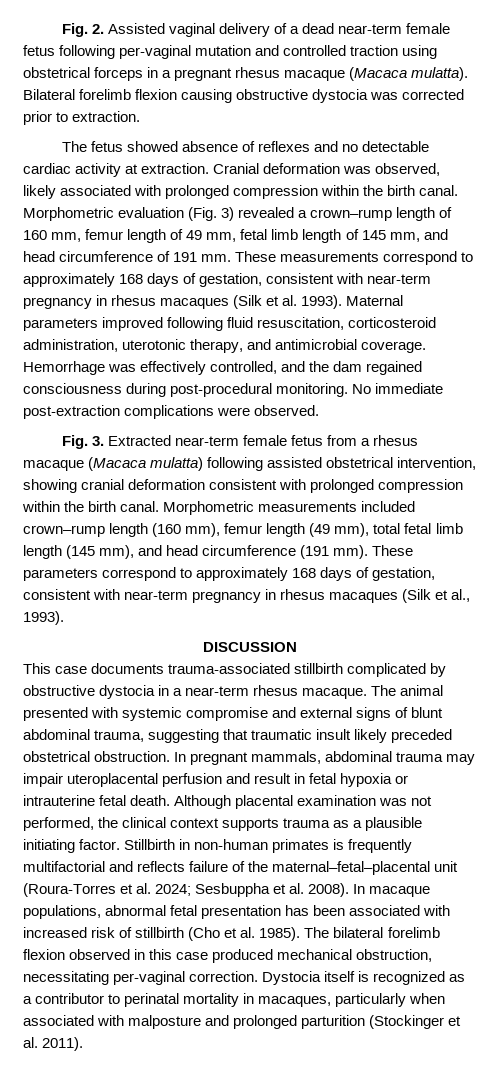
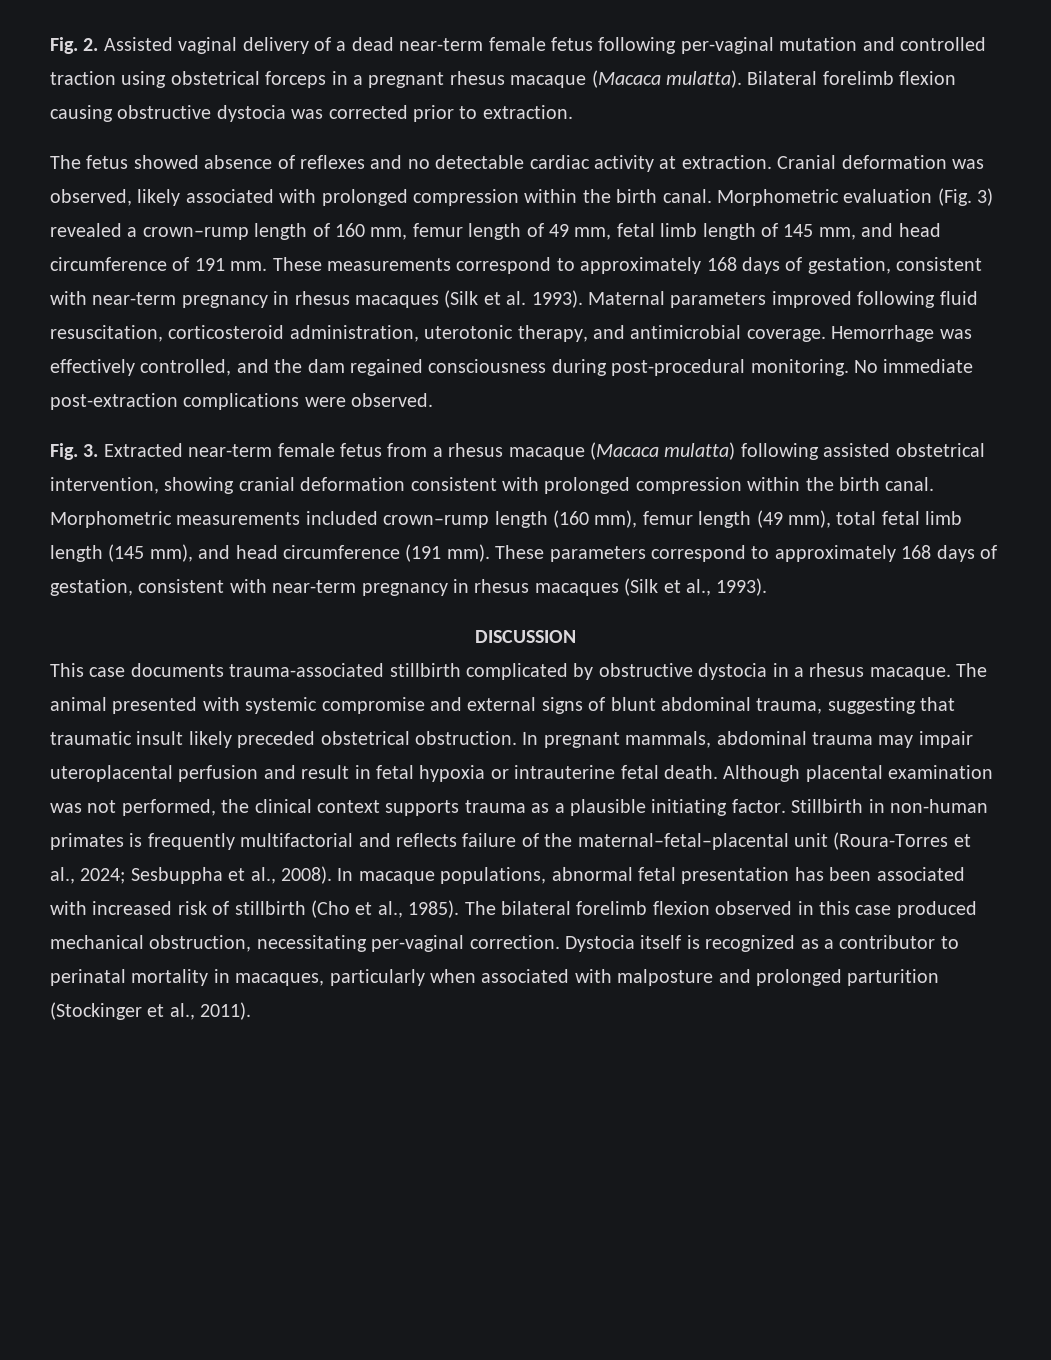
[185,686,250,696] near-term -> (804, 672) none
[136,883,152,894] al. -> [50,867,75,884] al.,
[289,883,305,894] al. -> [250,867,276,884] al.,
[240,927,256,938] al. -> [377,901,403,918] al.,
[23,1037,38,1048] al. -> [169,1003,195,1020] al.,

